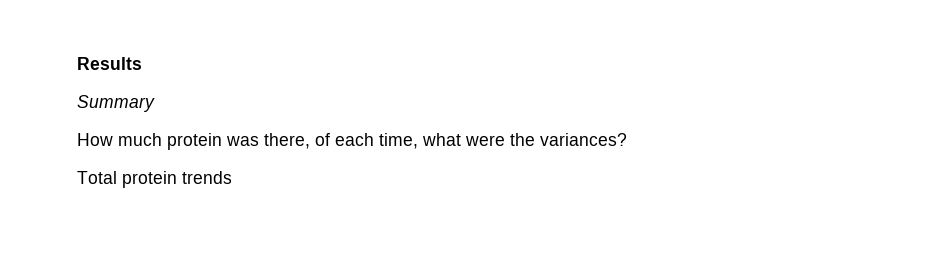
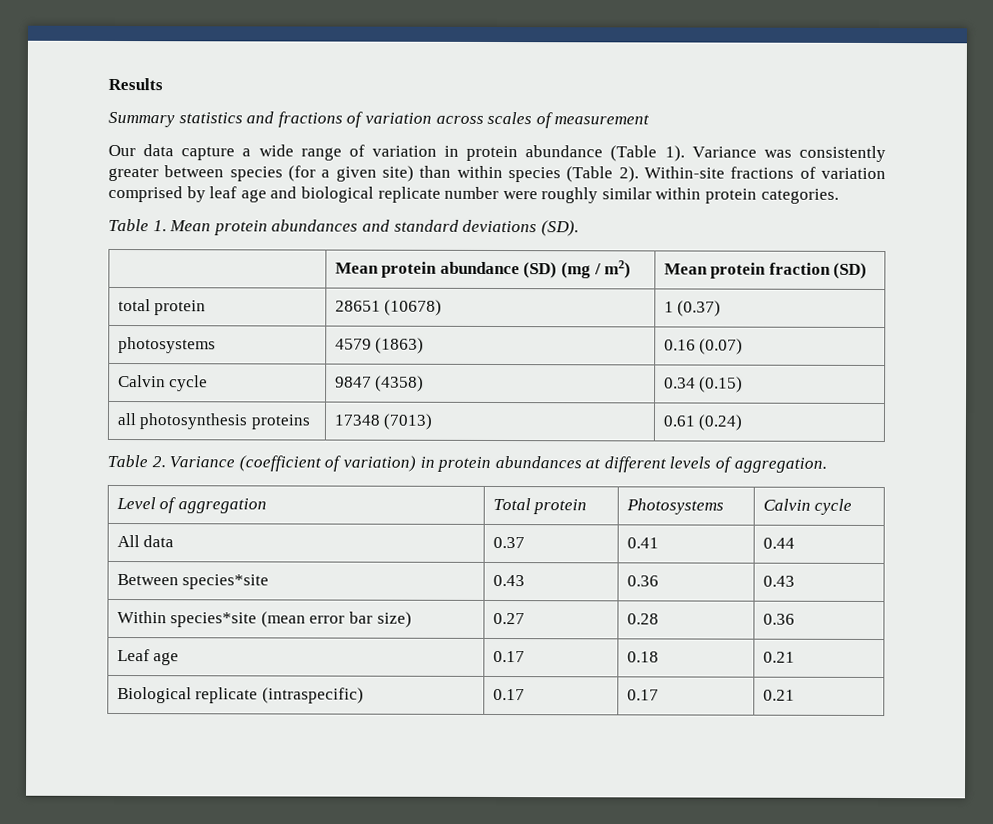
[77,133,627,150] [77,171,232,188] // How much protein was there, of each time, what were the variances? // Total protein trends -> [178,111,651,129] [108,144,886,163] [108,165,886,183] [108,185,839,204] [108,218,579,237] [334,260,632,279] [663,262,868,279] [117,299,207,316] [334,299,443,316] [663,300,722,317] [117,337,216,354] [334,337,425,354] [663,338,744,355] [117,375,209,392] [334,375,425,392] [663,376,744,393] [116,413,310,430] [333,413,433,430] [662,414,743,431] [107,454,827,473] [115,497,267,514] [492,497,588,515] [625,498,724,515] [762,498,853,515] [116,535,175,548] [492,536,525,549] [626,537,659,549] [762,537,795,549] [116,574,270,590] [492,574,525,587] [626,575,659,587] [762,575,795,587] [116,611,412,628] [492,612,525,625] [626,613,659,625] [762,613,795,625] [116,649,180,666] [492,650,525,663] [626,651,659,663] [762,651,795,663] [116,687,364,704] [492,688,525,701] [626,689,659,701] [762,689,795,701] statistics and fractions of variation across scales of measurement // Our data capture a wide range of variation in protein abundance (Table 1). Variance was consistently greater between species (for a given site) than within species (Table 2). Within-site fractions of variation comprised by leaf age and biological replicate number were roughly similar within protein categories. // Table 1. Mean protein abundances and standard deviations (SD). // | Mean protein abundance (SD) (mg / m2) | Mean protein fraction (SD) // total protein | 28651 (10678) | 1 (0.37) // photosystems | 4579 (1863) | 0.16 (0.07) // Calvin cycle | 9847 (4358) | 0.34 (0.15) // all photosynthesis proteins | 17348 (7013) | 0.61 (0.24) // Table 2. Variance (coefficient of variation) in protein abundances at different levels of aggregation. // Level of aggregation | Total protein | Photosystems | Calvin cycle // All data | 0.37 | 0.41 | 0.44 // Between species*site | 0.43 | 0.36 | 0.43 // Within species*site (mean error bar size) | 0.27 | 0.28 | 0.36 // Leaf age | 0.17 | 0.18 | 0.21 // Biological replicate (intraspecific) | 0.17 | 0.17 | 0.21

